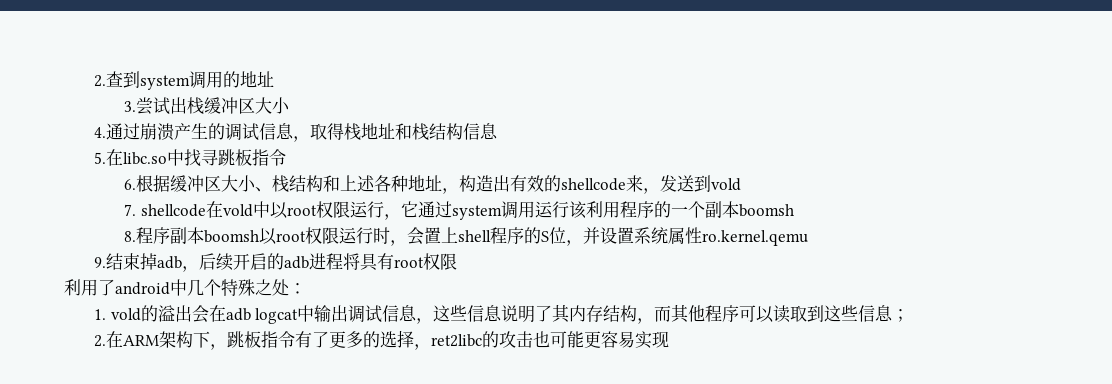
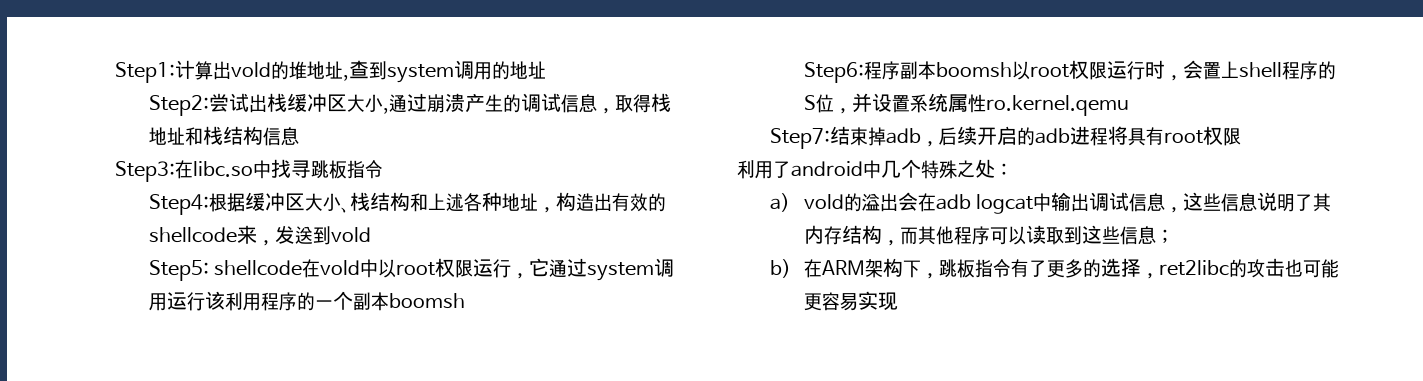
[94,75,107,87] 2. -> [115,60,350,83] Step1:计算出vold的堆地址,
[124,101,137,112] 3. -> [148,95,209,116] Step2:
[94,127,107,138] // 4. -> [382,108,389,114] ,
[94,152,107,164] 5. -> [115,161,176,182] Step3:
[124,179,137,190] 6. -> [148,194,209,215] Step4:
[124,204,137,216] 7. -> [148,260,209,281] Step5:
[124,231,137,242] 8. -> [803,62,864,83] Step6:
[94,257,107,268] 9. -> [770,128,831,149] Step7:
[94,309,107,320] 1. -> [770,193,791,212] a)
[94,335,107,347] 2. -> [770,259,792,278] b)

